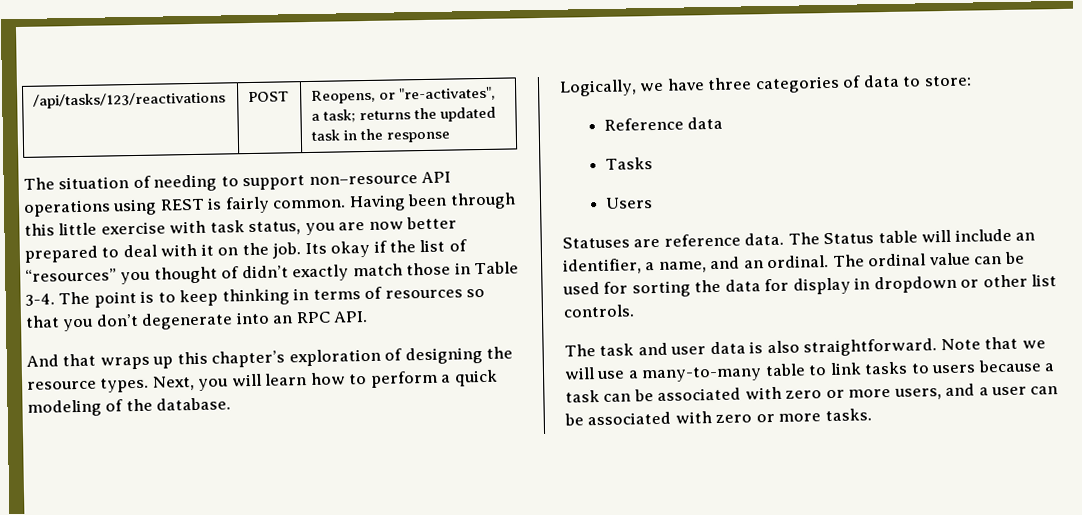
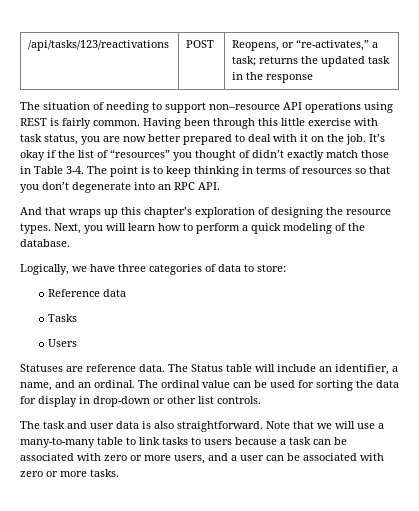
[399,86,497,102] "re-activates", -> [296,39,370,51] “re-activates,”
[304,242,327,255] Its -> [369,134,385,142] It’s
[873,275,957,294] dropdown -> [93,396,150,407] drop-down

